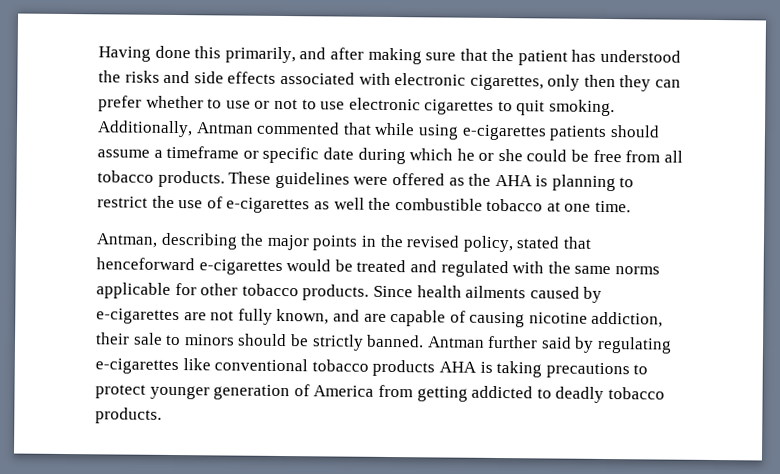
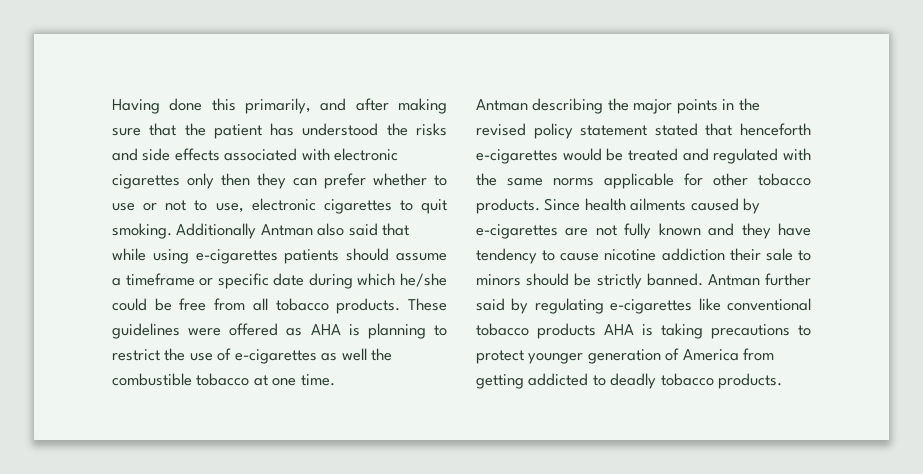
[469,74,544,91] cigarettes, -> [112,174,180,189] cigarettes
[320,101,346,110] use -> [215,203,244,213] use,
[97,120,341,138] Additionally, Antman commented -> [176,223,378,239] Additionally Antman also said
[456,148,523,162] he or she -> [400,273,447,287] he/she
[468,173,492,186] the -> (303, 332) none
[96,233,158,248] Antman, -> [476,99,528,111] Antman
[462,235,514,253] policy, -> [533,123,648,139] policy statement
[96,257,195,271] henceforward -> [740,123,811,136] henceforth
[276,308,664,328] known, and are capable of causing nicotine addiction, -> [658,223,811,239] [476,248,725,264] known and they have tendency to cause nicotine addiction

